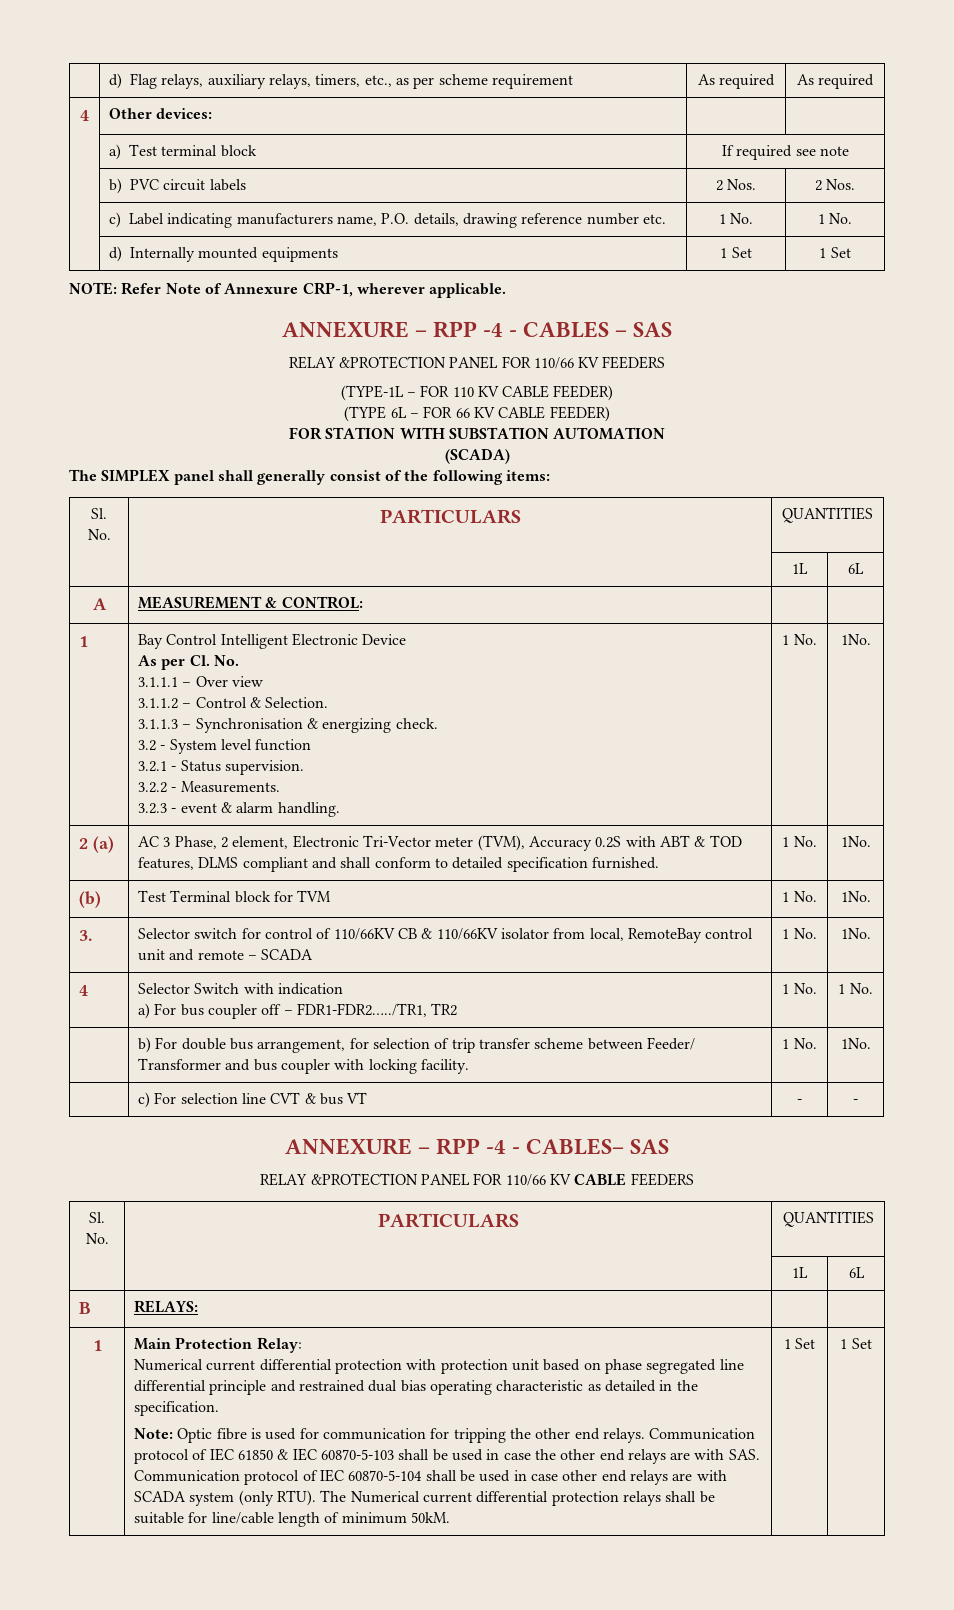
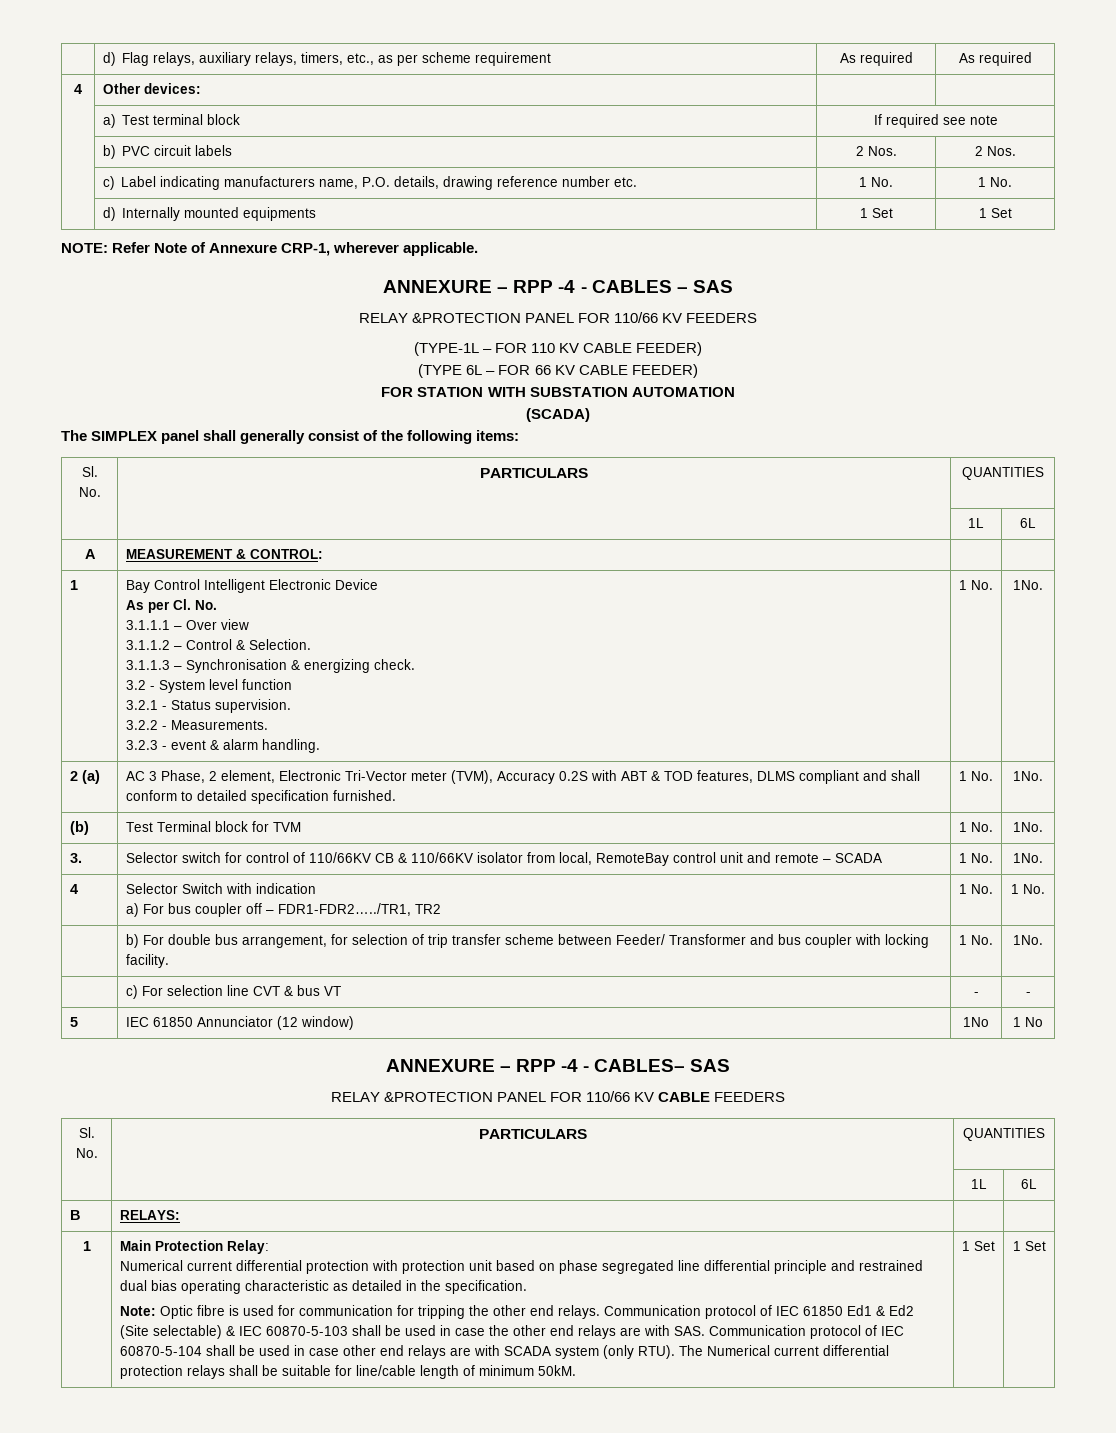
(858, 1101) none -> [69,1017,78,1027] [125,1016,354,1030] [963,1017,989,1027] [1013,1017,1043,1027] // 5 | IEC 61850 Annunciator (12 window) | 1No | 1 No
(274, 1454) none -> [846,1305,914,1316] [119,1325,222,1339] Ed1 & Ed2 (Site selectable)

